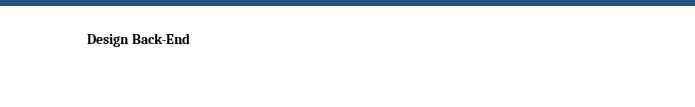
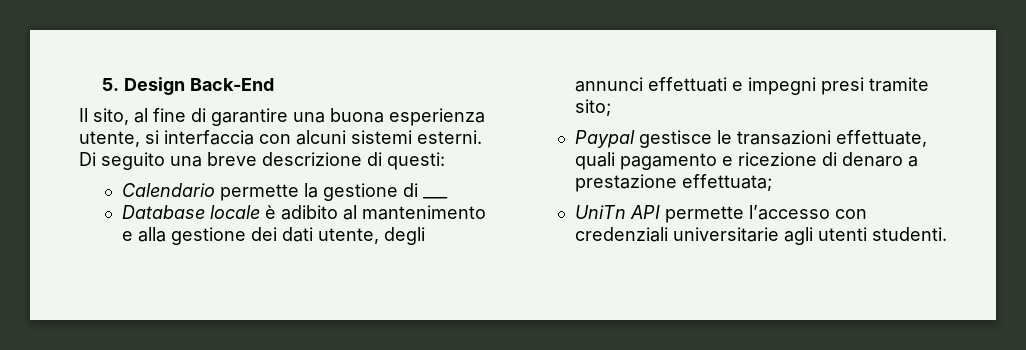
(86, 40) none -> [101,78,119,91] 5.
(190, 38) none -> [79,108,485,126] [79,130,482,147] [79,152,445,170] [121,183,418,201] [422,197,448,199] [121,205,486,220] [121,227,425,245] [574,77,929,95] [574,99,611,116] [574,130,927,148] [574,152,918,170] [574,174,772,192] [574,205,867,223] [574,227,947,245] // Il sito, al fine di garantire una buona esperienza utente, si interfaccia con alcuni sistemi esterni. Di seguito una breve descrizione di questi: // Calendario permette la gestione di ___ // Database locale è adibito al mantenimento e alla gestione dei dati utente, degli annunci effettuati e impegni presi tramite sito; // Paypal gestisce le transazioni effettuate, quali pagamento e ricezione di denaro a prestazione effettuata; // UniTn API permette l’accesso con credenziali universitarie agli utenti studenti.

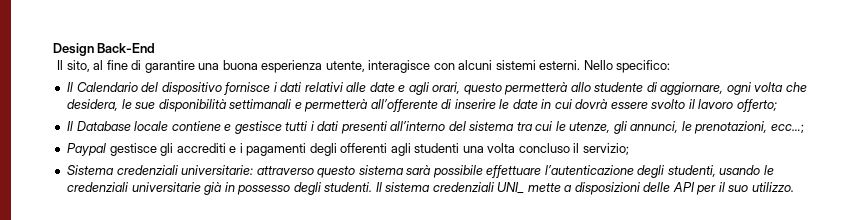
[101,78,119,91] 5. -> (52, 49) none
[145,130,254,145] si interfaccia -> [368,60,431,73] interagisce
[79,152,445,170] [121,183,418,201] [422,197,448,199] [121,205,486,220] [121,227,425,245] [574,77,929,95] [574,99,611,116] [574,130,927,148] [574,152,918,170] [574,174,772,192] [574,205,867,223] [574,227,947,245] Di seguito una breve descrizione di questi: // Calendario permette la gestione di ___ // Database locale è adibito al mantenimento e alla gestione dei dati utente, degli annunci effettuati e impegni presi tramite sito; // Paypal gestisce le transazioni effettuate, quali pagamento e ricezione di denaro a prestazione effettuata; // UniTn API permette l’accesso con credenziali universitarie agli utenti studenti. -> [583,60,671,73] [67,82,807,95] [67,99,777,112] [67,121,804,134] [67,143,629,156] [67,165,774,178] [67,182,794,195] Nello specifico: // Il Calendario del dispositivo fornisce i dati relativi alle date e agli orari, questo permetterà allo studente di aggiornare, ogni volta che desidera, le sue disponibilità settimanali e permetterà all’offerente di inserire le date in cui dovrà essere svolto il lavoro offerto; // Il Database locale contiene e gestisce tutti i dati presenti all’interno del sistema tra cui le utenze, gli annunci, le prenotazioni, ecc…; // Paypal gestisce gli accrediti e i pagamenti degli offerenti agli studenti una volta concluso il servizio; // Sistema credenziali universitarie: attraverso questo sistema sarà possibile effettuare l’autenticazione degli studenti, usando le credenziali universitarie già in possesso degli studenti. Il sistema credenziali UNI_ mette a disposizioni delle API per il suo utilizzo.

